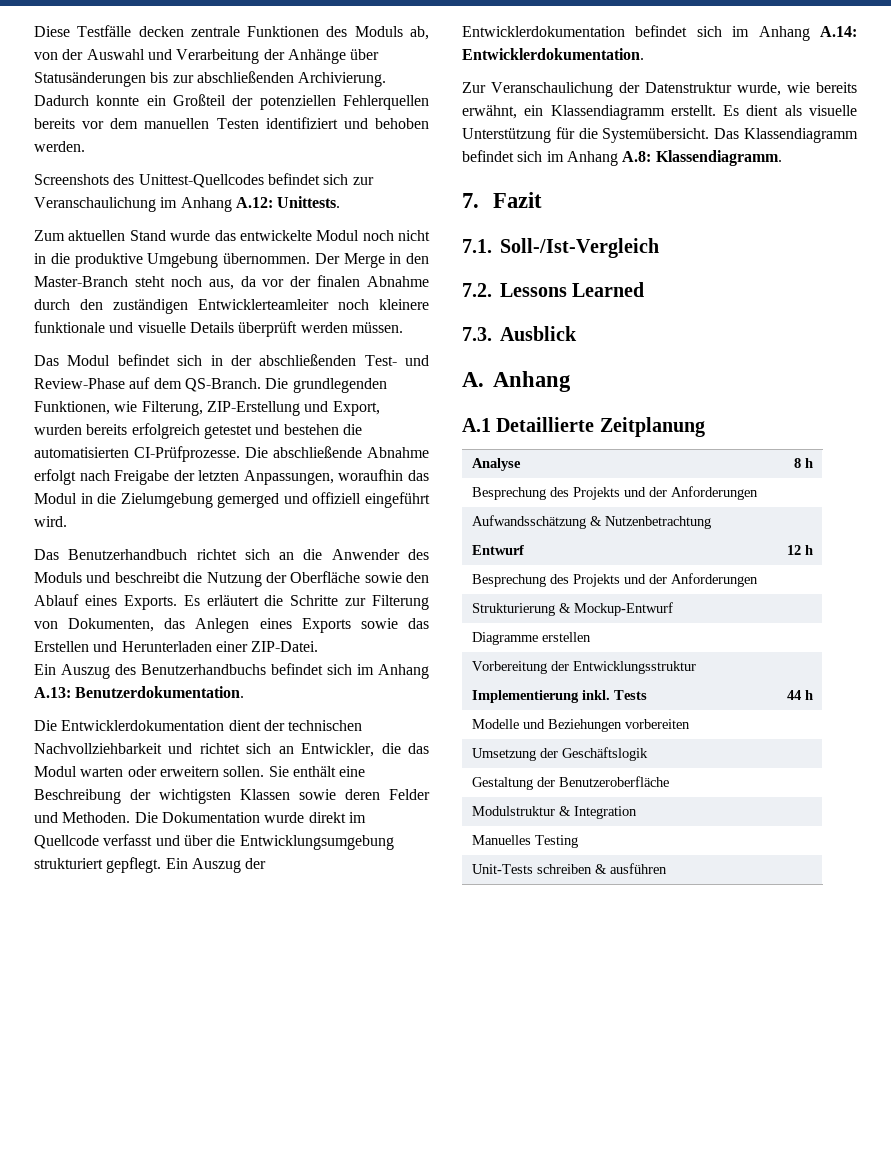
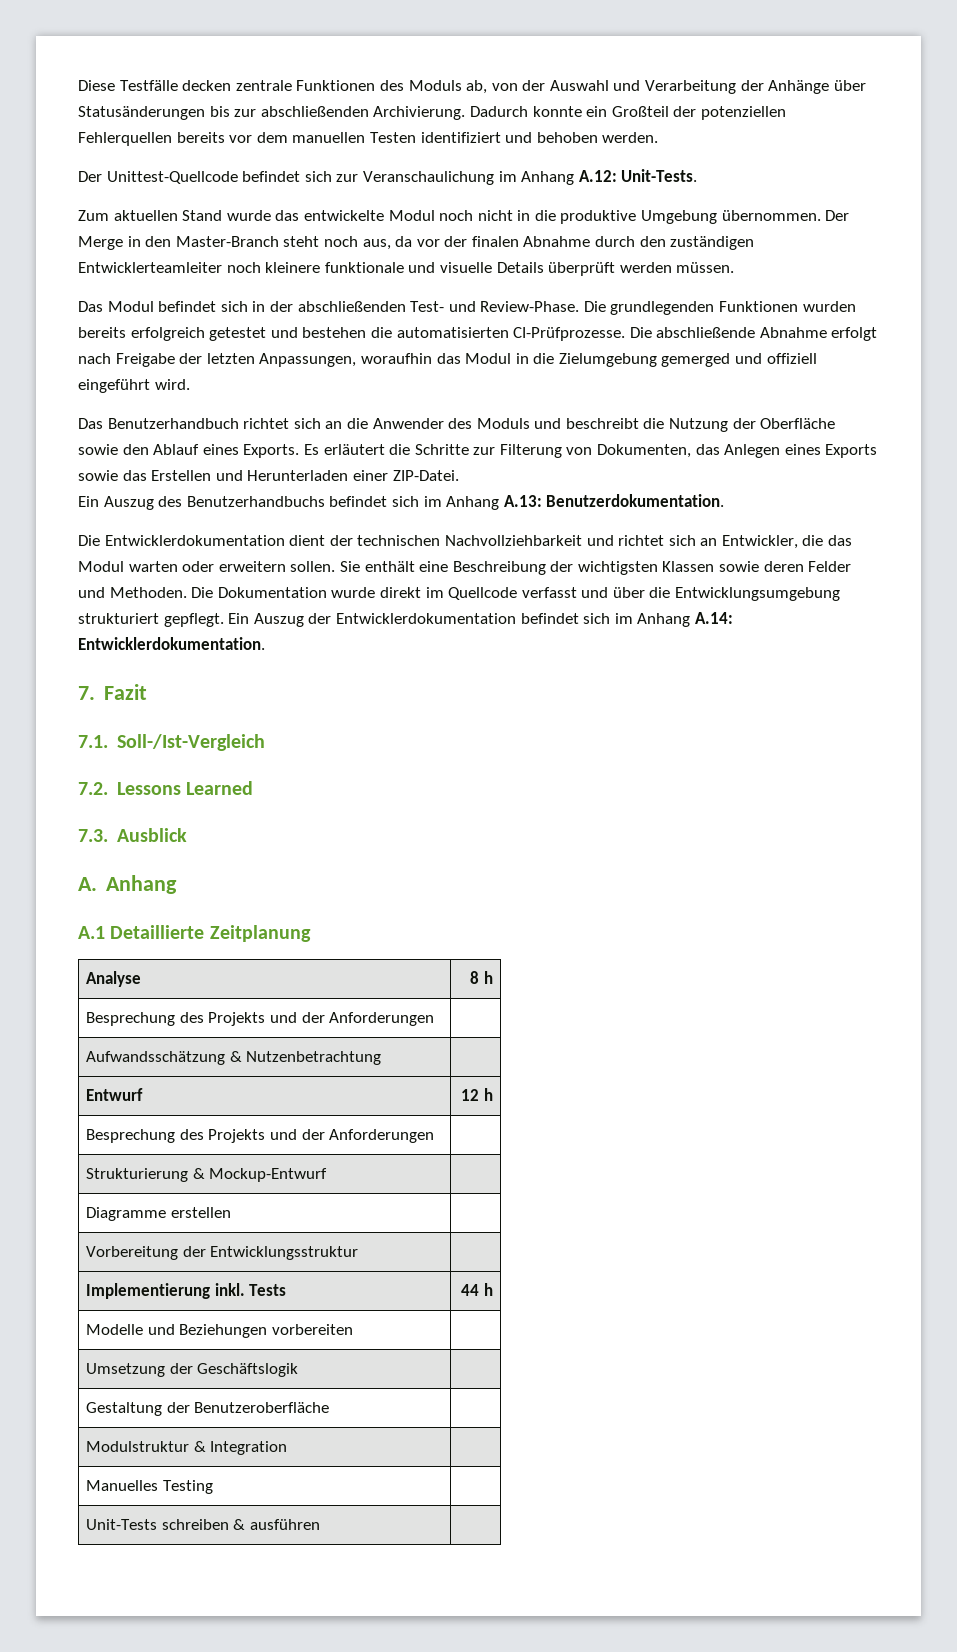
[34,174,264,188] Screenshots des Unittest-Quellcodes -> [78,171,238,184] Der Unittest-Quellcode
[277,196,341,208] Unittests. -> [621,169,698,182] Unit-Tests.
[34,377,387,393] [34,401,380,416] Review-Phase auf dem QS-Branch. Die grundlegenden Funktionen, wie Filterung, ZIP-Erstellung und Export, -> [480,301,799,315] Review-Phase. Die grundlegenden Funktionen
[462,82,857,97] [462,105,857,120] [462,127,858,143] [462,150,782,166] // Zur Veranschaulichung der Datenstruktur wurde, wie bereits erwähnt, ein Klassendiagramm erstellt. Es dient als visuelle Unterstützung für die Systemübersicht. Das Klassendiagramm befindet sich im Anhang A.8: Klassendiagramm. -> (265, 643) none

